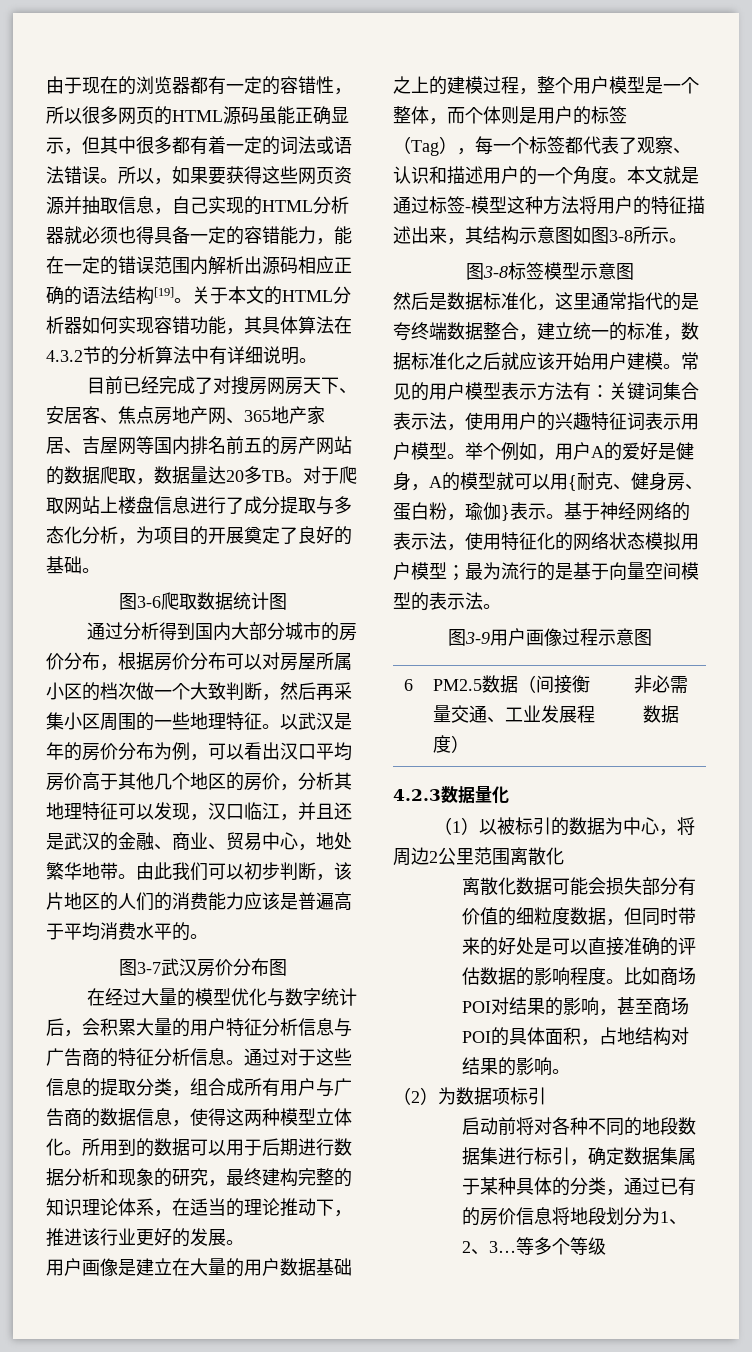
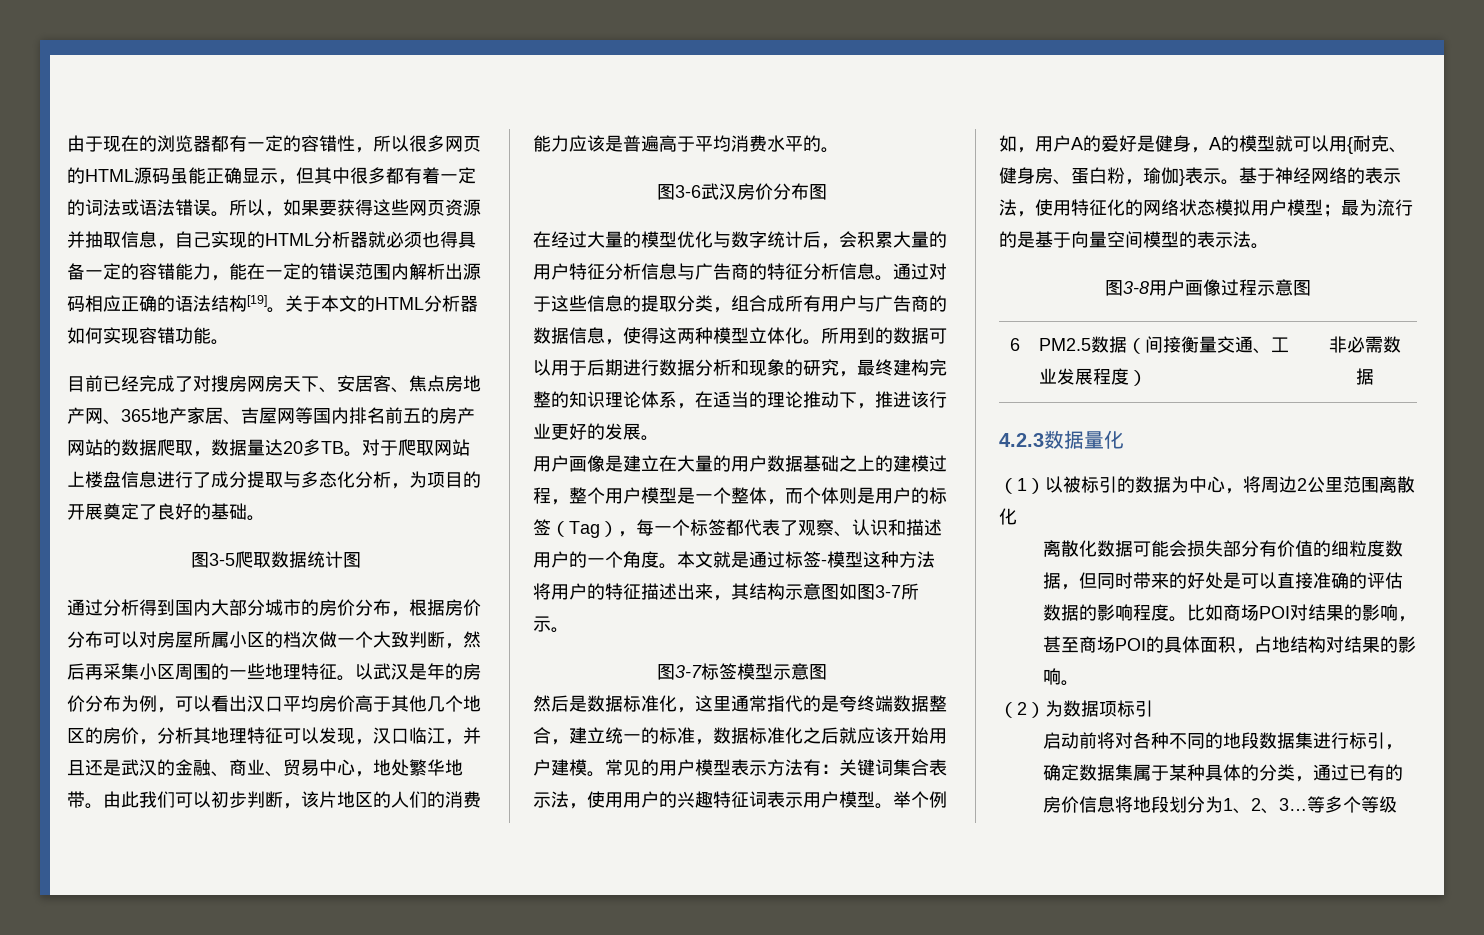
[226,316,352,335] [46,346,299,365] ，其具体算法在4.3.2节的分析算法中有详细说明 -> (211, 335) none
[136,596,161,608] 3-6 -> [209,553,235,566] 3-5
[136,962,161,974] 3-7 -> [675,185,701,198] 3-6
[609,230,633,242] 3-8 -> [875,585,901,598] 3-7
[482,266,508,278] 3-8 -> [675,665,702,678] 3-7
[464,632,490,644] 3-9 -> [1123,281,1149,294] 3-8

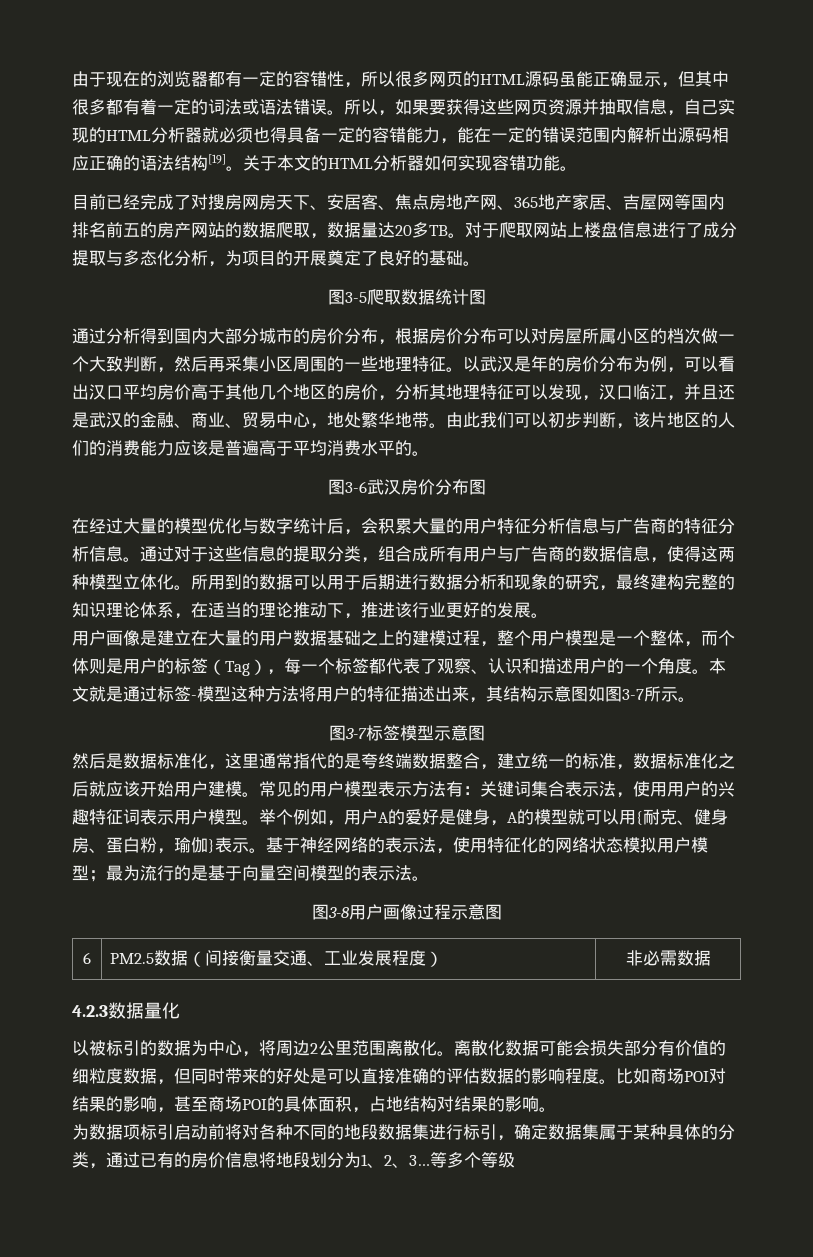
[999,478,1045,494] （1） -> (180, 1010) none
(1017, 516) // -> [437,1051,454,1056] 。
[999,702,1045,718] （2） -> (556, 1109) none
(1153, 708) // -> (174, 1132) none

